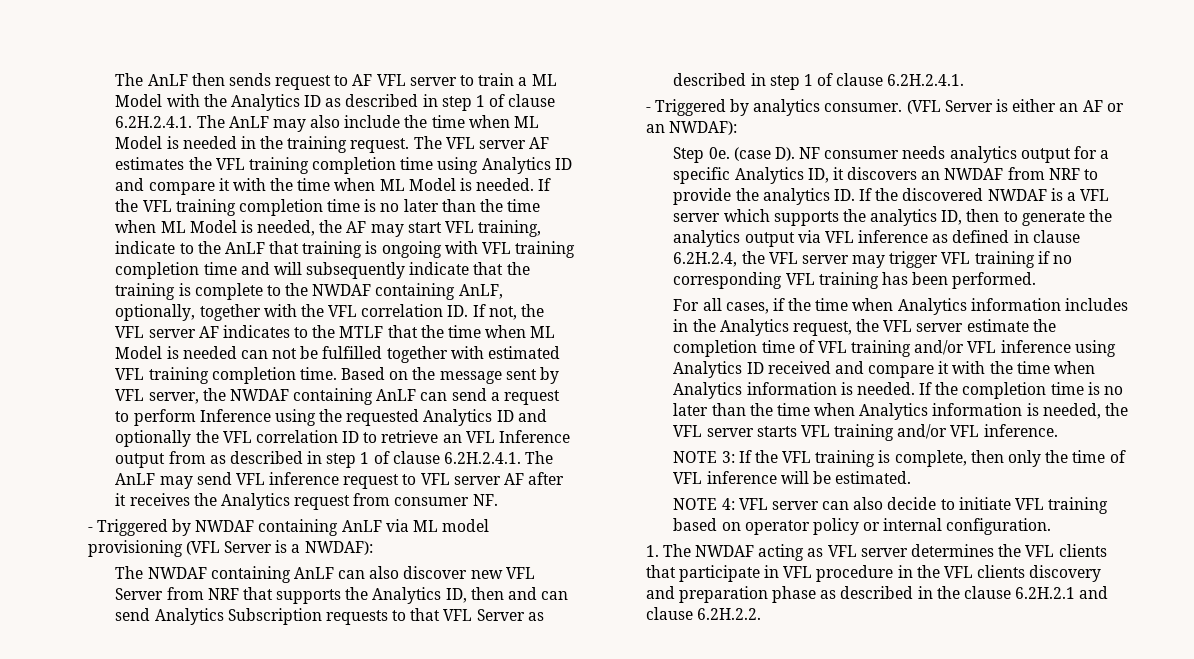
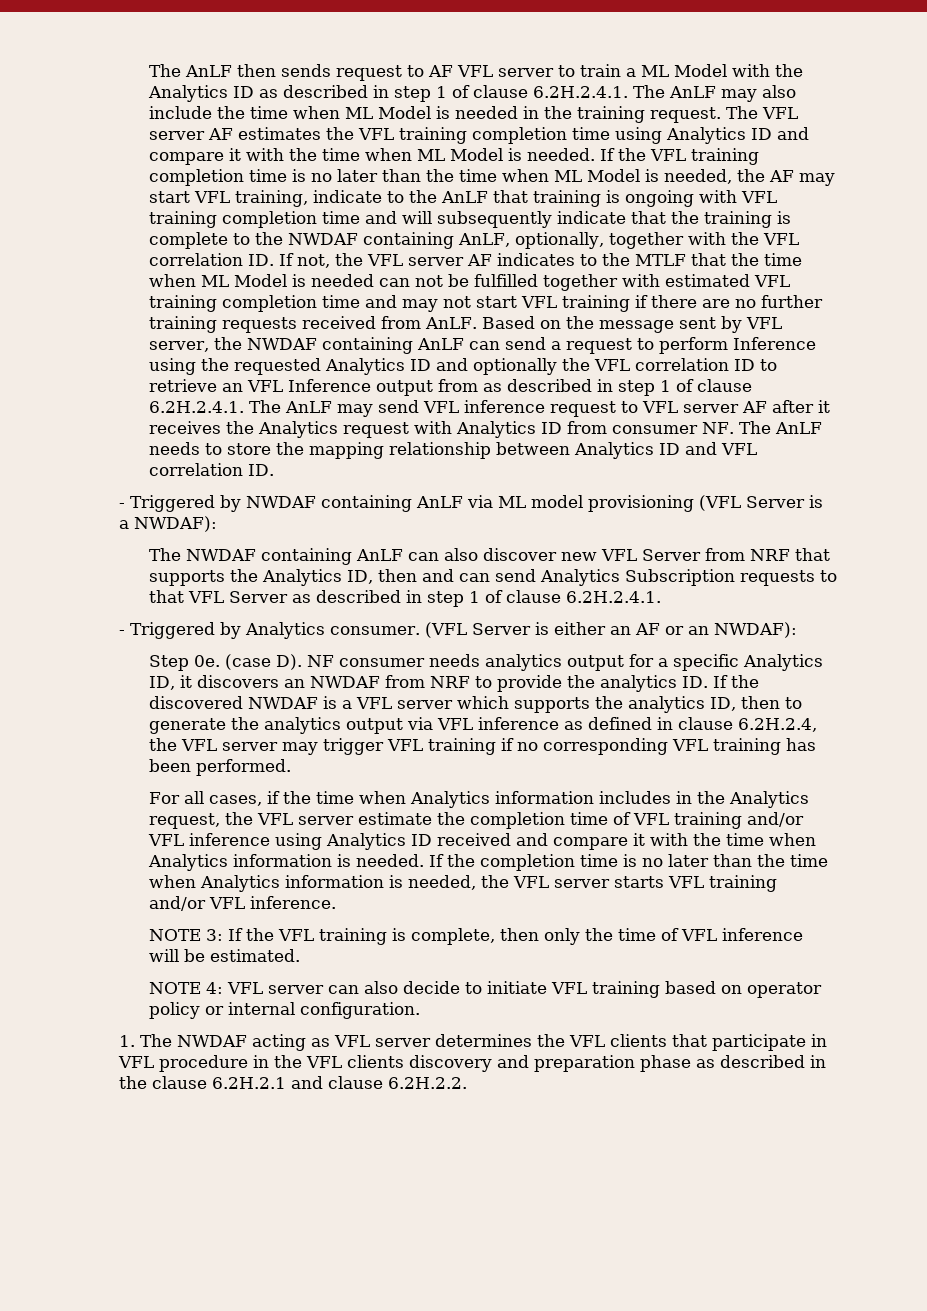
[299,367,337,380] time. -> [322,295,824,312] [149,316,478,333] time and may not start VFL training if there are no further training requests received from AnLF.
(351, 502) none -> [414,421,563,438] with Analytics ID
(498, 500) none -> [739,421,823,434] [149,442,758,459] [149,463,275,476] The AnLF needs to store the mapping relationship between Analytics ID and VFL correlation ID.
[753,99,821,116] analytics -> [245,622,326,639] Analytics

